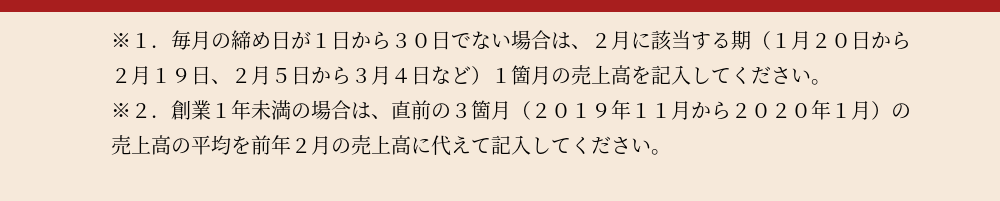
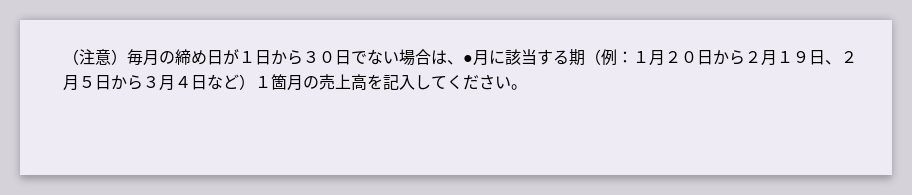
[110,33,171,48] ※１． -> [63,49,128,65] （注意）
[590,33,611,48] ２ -> [463,55,474,63] ●
(771, 40) none -> [601,49,634,66] 例：
[110,100,911,120] [110,135,671,156] // ※２．創業１年未満の場合は、直前の３箇月（２０１９年１１月から２０２０年１月）の売上高の平均を前年２月の売上高に代えて記入してください。 -> (528, 87) none

